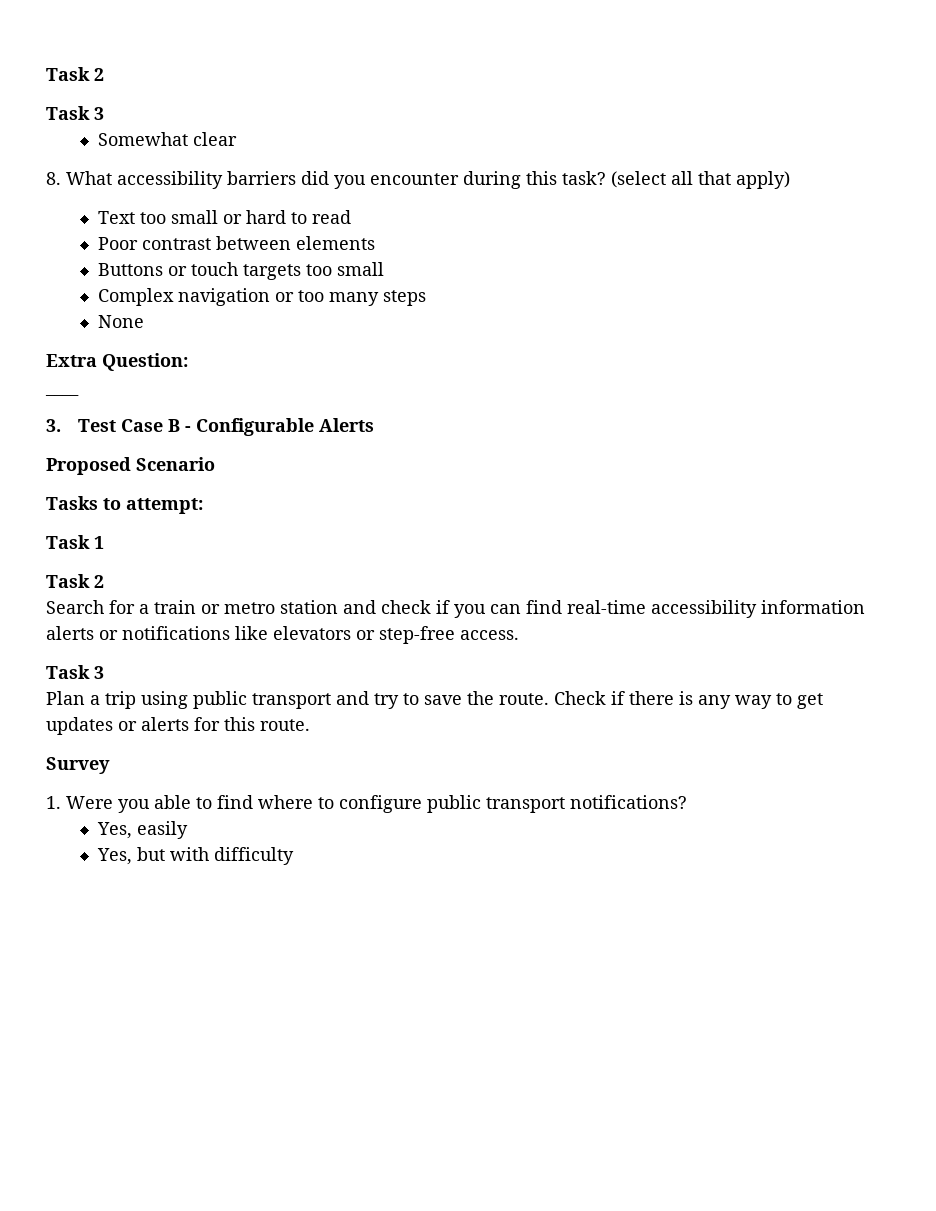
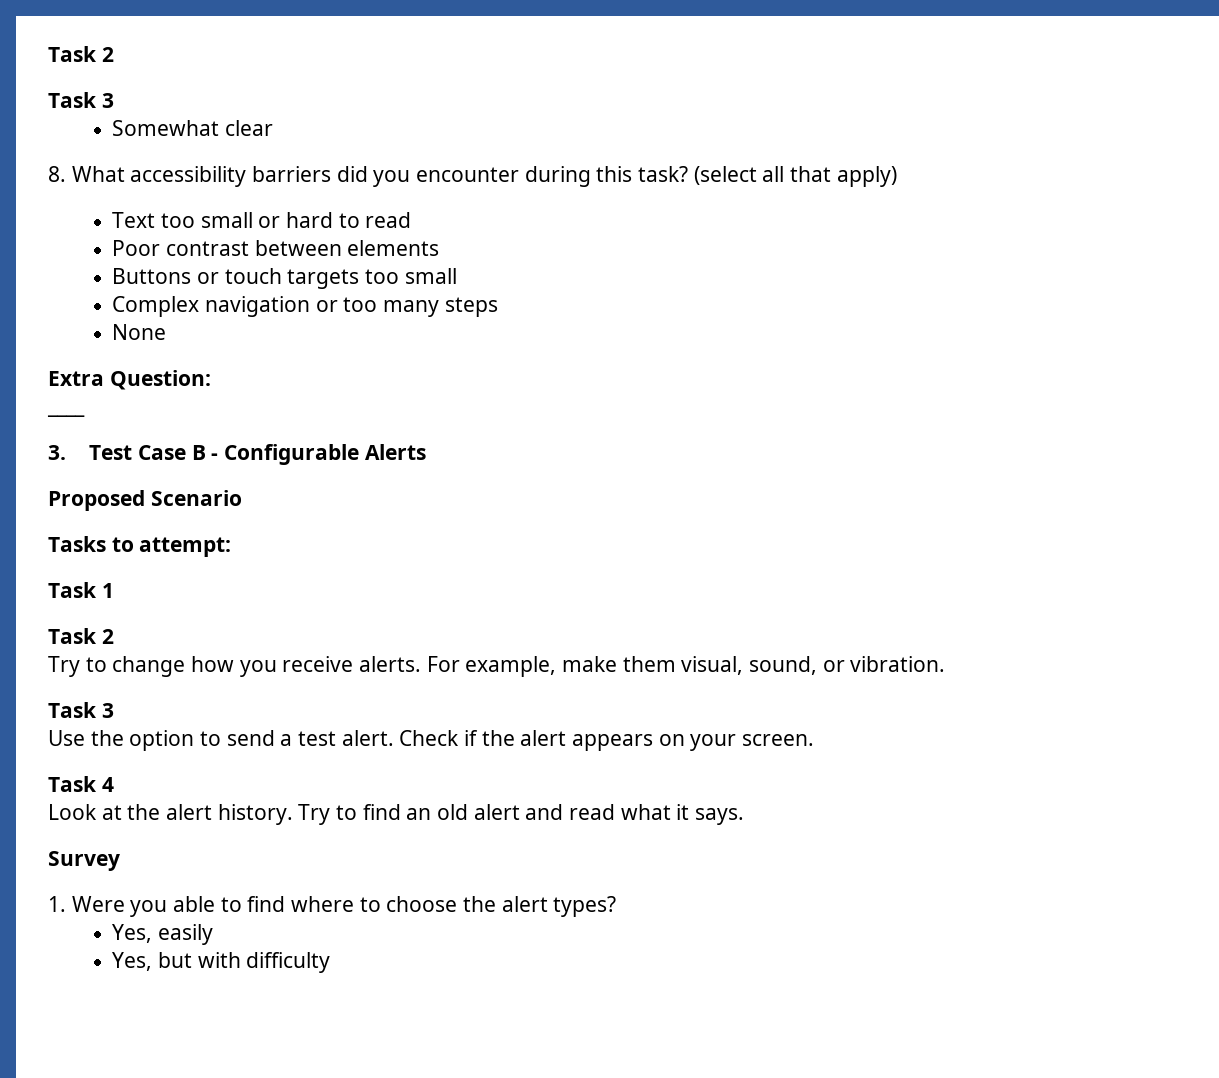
[46,600,865,618] [46,626,519,644] [46,665,104,679] [46,691,823,709] [46,717,310,735] Search for a train or metro station and check if you can find real-time accessibility information alerts or notifications like elevators or step-free access. // Task 3 // Plan a trip using public transport and try to save the route. Check if there is any way to get updates or alerts for this route. -> [48,656,946,677] [48,702,114,718] [48,730,815,751] [48,776,114,792] [48,804,745,825] Try to change how you receive alerts. For example, make them visual, sound, or vibration. // Task 3 // Use the option to send a test alert. Check if the alert appears on your screen. // Task 4 // Look at the alert history. Try to find an old alert and read what it says.
[339,795,687,813] configure public transport notifications? -> [386,896,617,917] choose the alert types?

